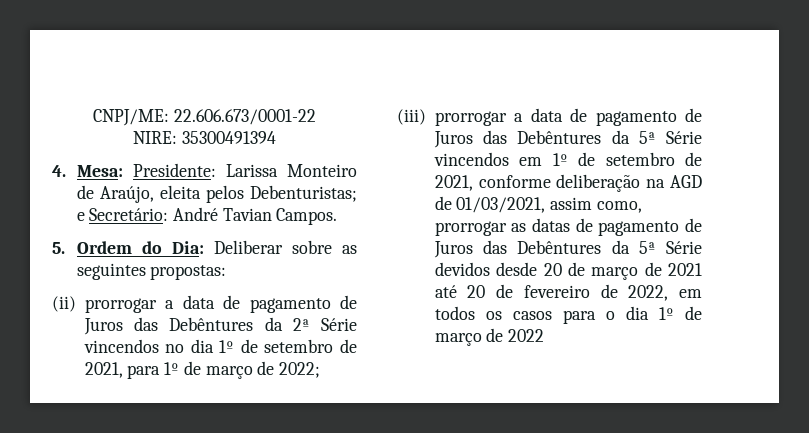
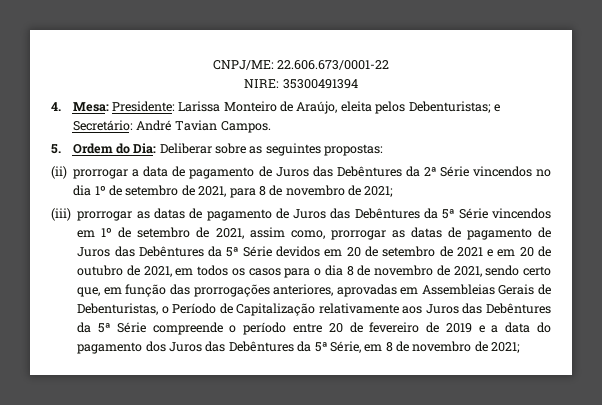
[164,361,321,379] 1º de março de 2022; -> [258,185,394,197] 8 de novembro de 2021;
[514,108,563,122] a data -> [136,208,185,219] as datas
[478,174,702,192] [434,196,546,213] conforme deliberação na AGD de 01/03/2021, -> (244, 233) none
[496,262,639,280] desde 20 de março -> [324,246,436,257] em 20 de setembro
[434,284,669,301] até 20 de fevereiro de 2022, -> [487,246,551,257] [77,265,172,277] e em 20 de outubro de 2021,
[658,306,702,320] [434,328,545,346] 1º de março de 2022 -> [346,265,551,277] [77,284,551,297] [77,303,551,316] [77,322,552,335] [77,341,521,354] 8 de novembro de 2021, sendo certo que, em função das prorrogações anteriores, aprovadas em Assembleias Gerais de Debenturistas, o Período de Capitalização relativamente aos Juros das Debêntures da 5ª Série compreende o período entre 20 de fevereiro de 2019 e a data do pagamento dos Juros das Debêntures da 5ª Série, em 8 de novembro de 2021;

